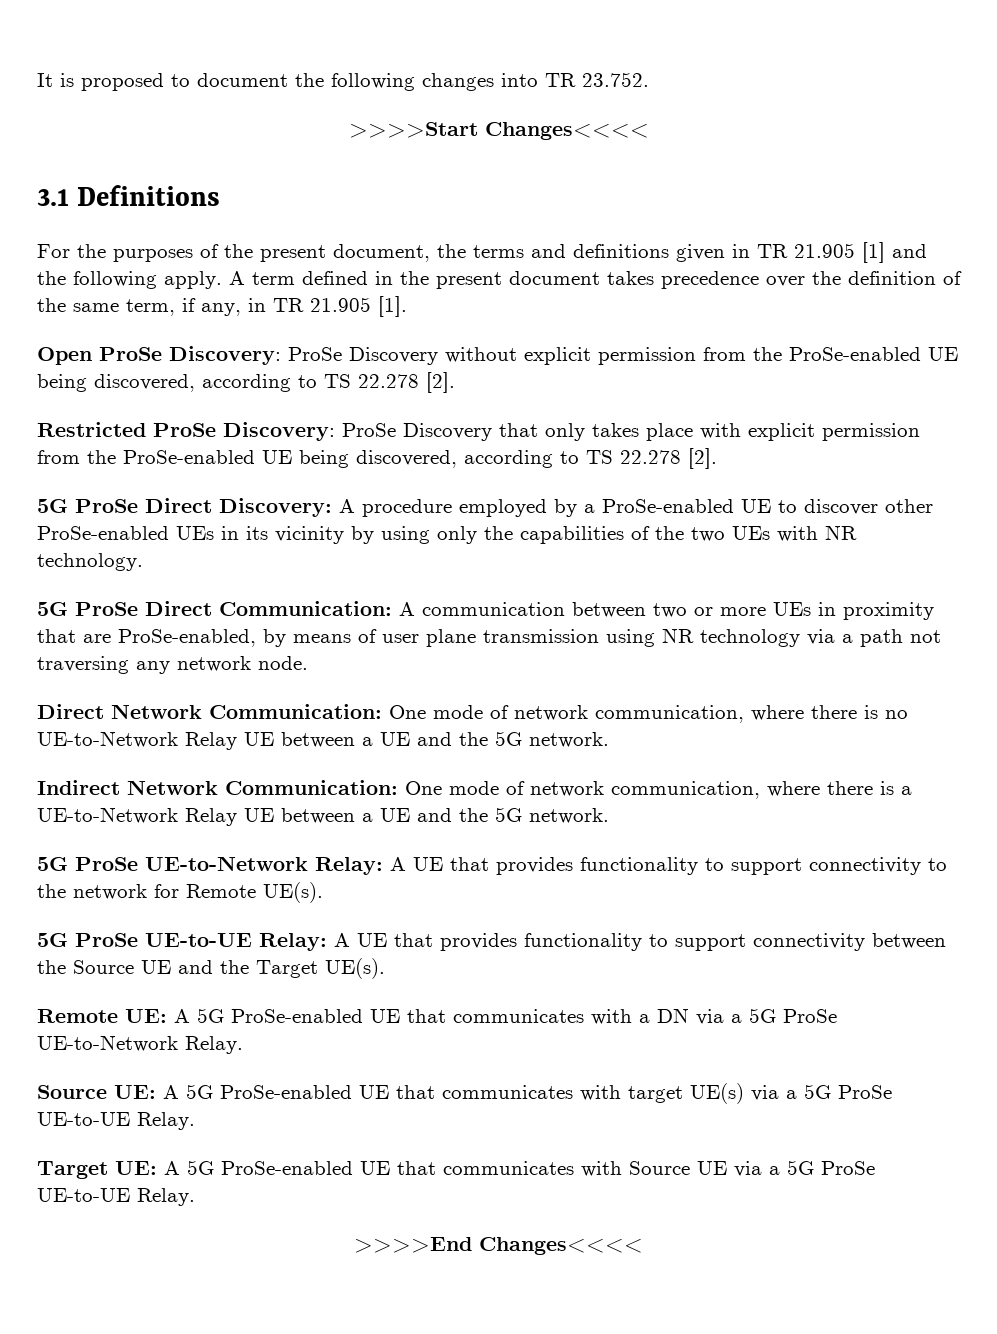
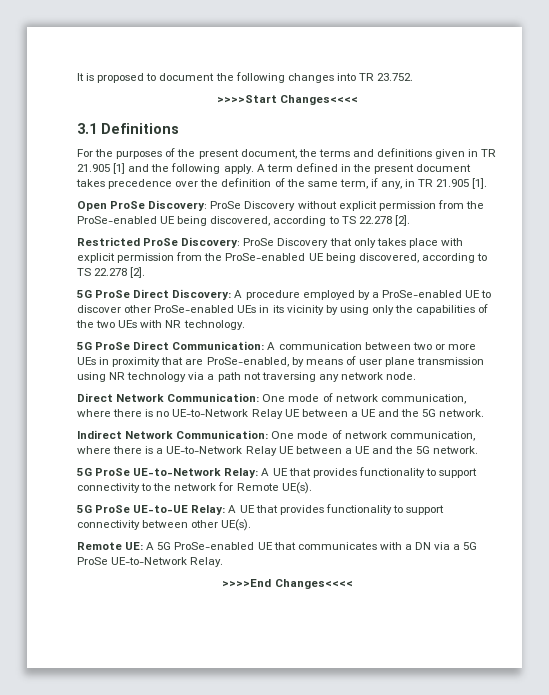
[37,960,318,978] the Source UE and the Target -> [191,520,219,528] other
[37,1083,892,1104] [37,1112,195,1130] [37,1160,875,1179] [37,1188,195,1206] // Source UE: A 5G ProSe-enabled UE that communicates with target UE(s) via a 5G ProSe UE-to-UE Relay. // Target UE: A 5G ProSe-enabled UE that communicates with Source UE via a 5G ProSe UE-to-UE Relay. -> (224, 562) none

